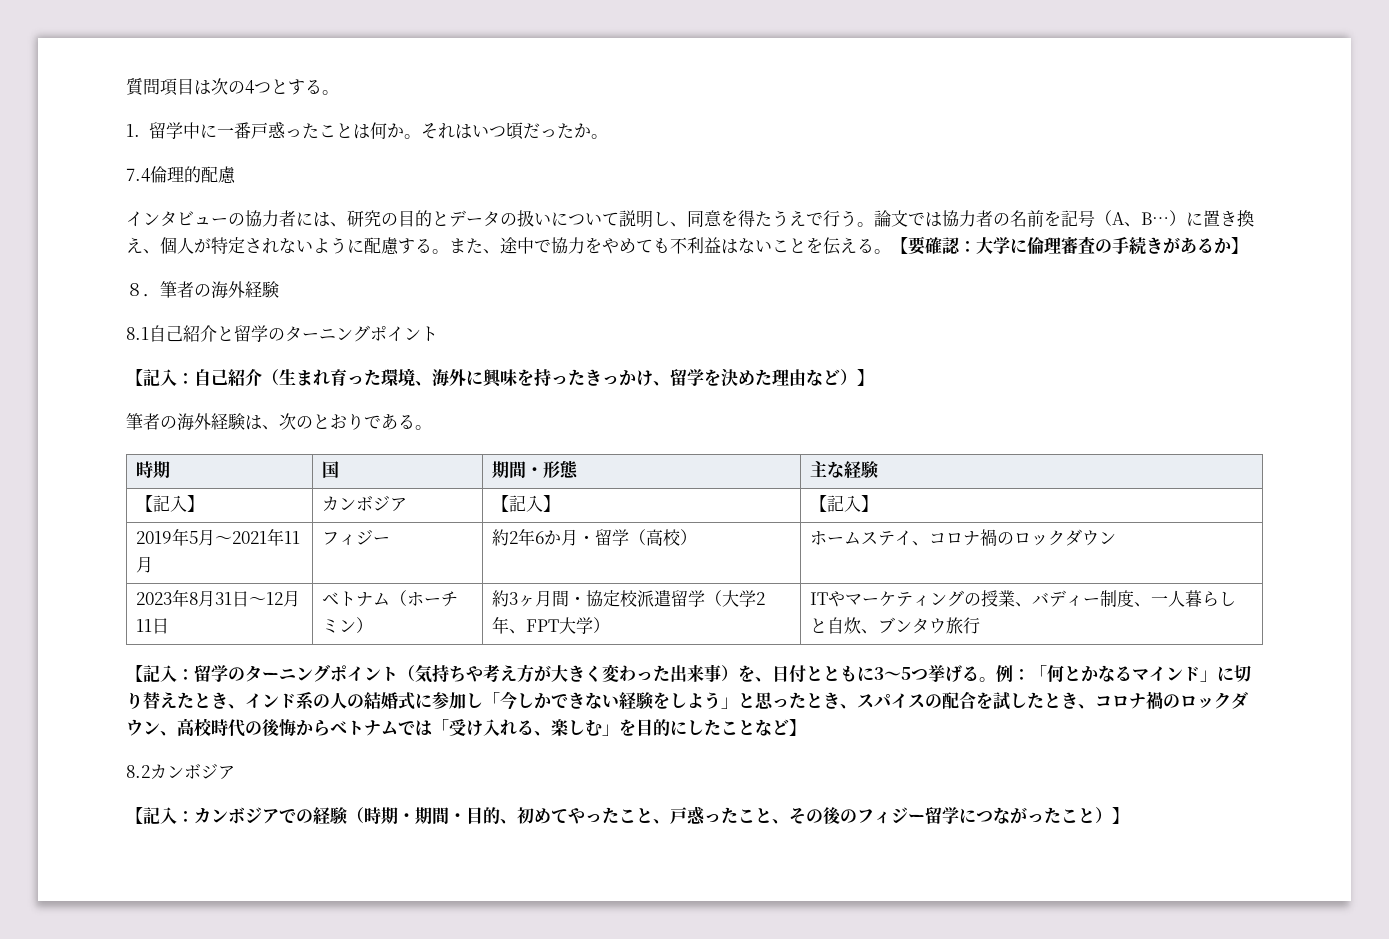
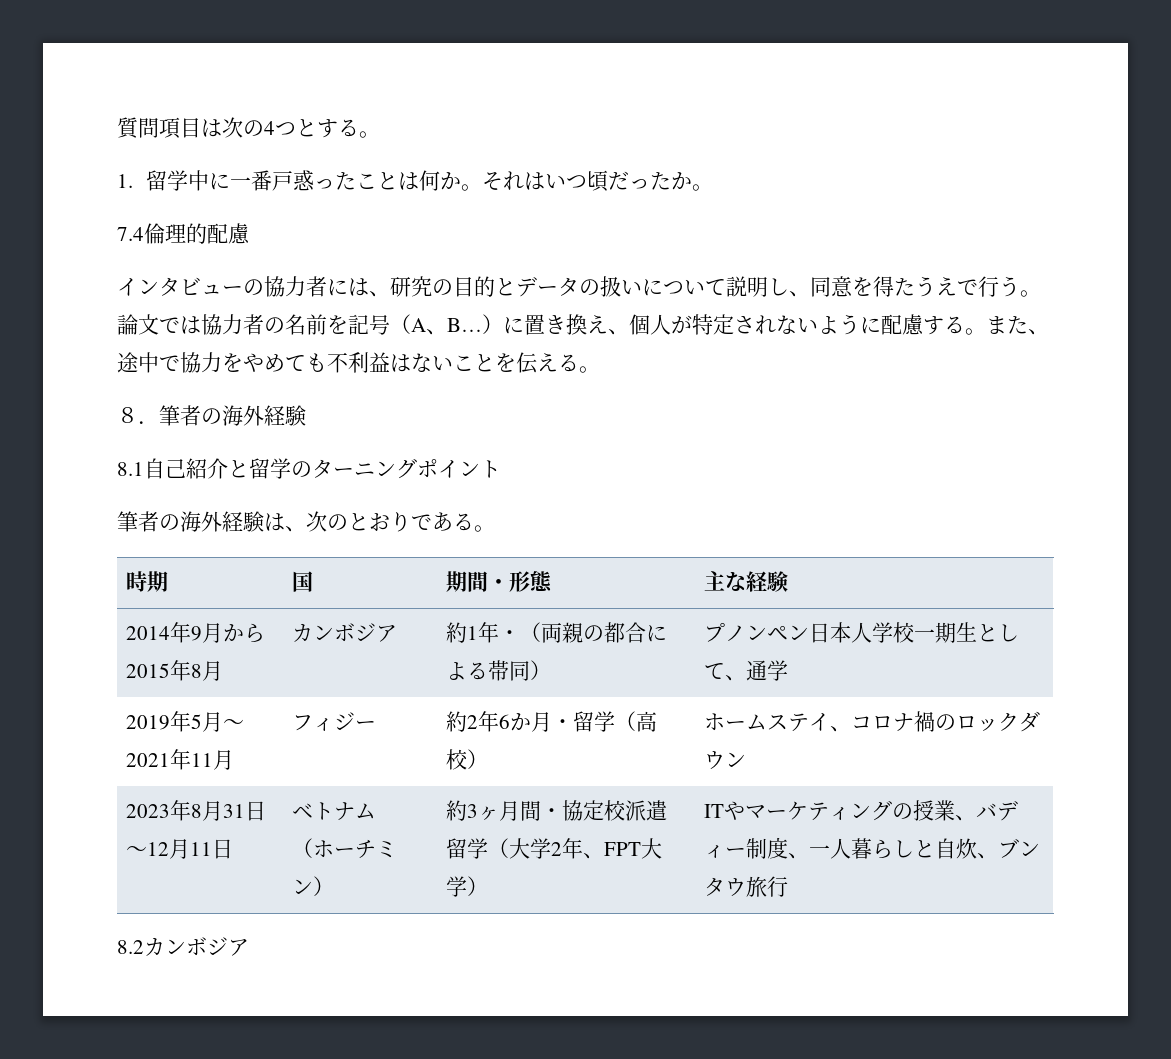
[891,236,1248,255] 【要確認：大学に倫理審査の手続きがあるか】 -> (600, 369) none
[126,368,874,388] // 【記入：自己紹介（生まれ育った環境、海外に興味を持ったきっかけ、留学を決めた理由など）】 -> (501, 469) none
[136,495,205,512] [322,495,408,512] [492,495,561,512] [810,495,879,512] 【記入】 | カンボジア | 【記入】 | 【記入】 -> [126,622,266,643] [126,660,224,681] [292,623,398,642] [446,622,668,643] [446,660,552,681] [704,622,1020,643] [704,660,789,681] 2014年9月から2015年8月 | カンボジア | 約1年・（両親の都合による帯同） | プノンペン日本人学校一期生として、通学
[126,664,1251,683] [126,691,1248,710] [126,718,806,737] [126,763,235,780] [126,806,1129,825] 【記入：留学のターニングポイント（気持ちや考え方が大きく変わった出来事）を、日付とともに3〜5つ挙げる。例：「何とかなるマインド」に切り替えたとき、インド系の人の結婚式に参加し「今しかできない経験をしよう」と思ったとき、スパイスの配合を試したとき、コロナ禍のロックダウン、高校時代の後悔からベトナムでは「受け入れる、楽しむ」を目的にしたことなど】 // 8.2カンボジア // 【記入：カンボジアでの経験（時期・期間・目的、初めてやったこと、戸惑ったこと、その後のフィジー留学につながったこと）】 -> [117,937,249,956] 8.2カンボジア

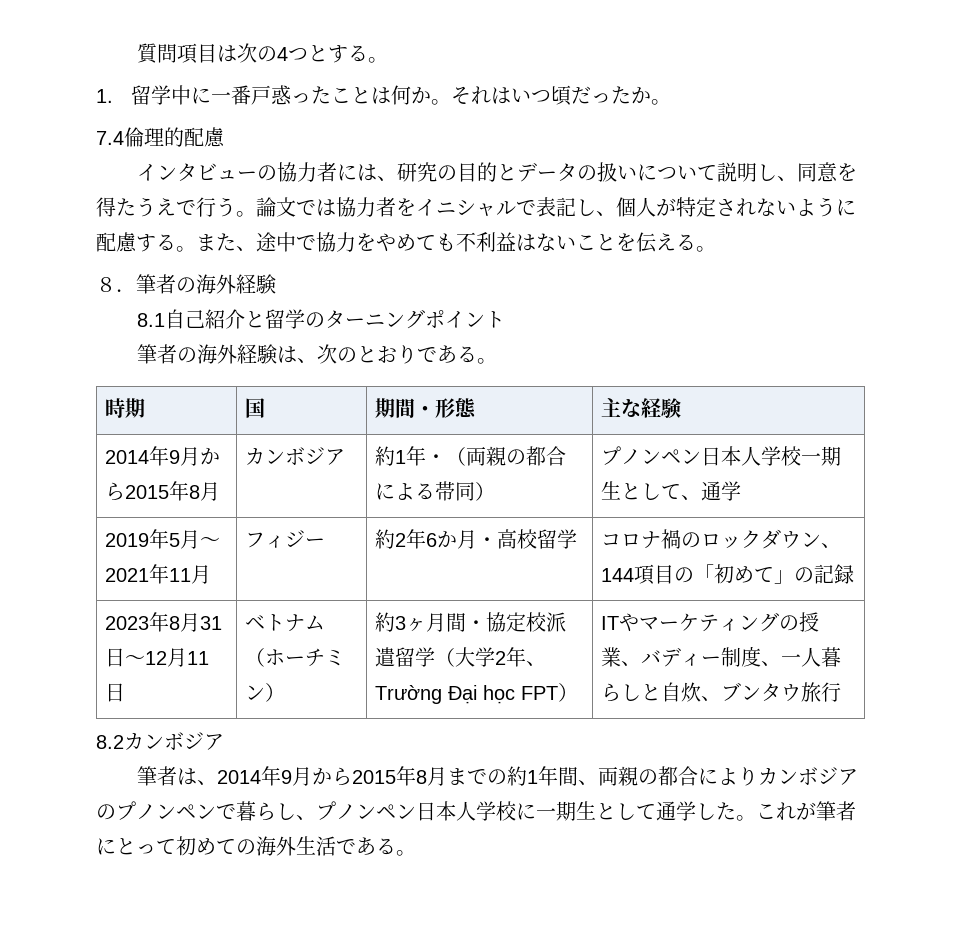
[264,314,608,335] の名前を記号（A、B…）に置き換え -> [396,197,596,217] をイニシャルで表記し
[573,711,658,732] [446,749,489,770] [704,713,852,732] 留学（高校） | ホームステイ、 -> [496,529,577,549] 高校留学 |
(747, 759) none -> [820,543,841,548] [600,564,854,585] 、144項目の「初めて」の記録
[604,838,663,859] [446,876,468,897] FPT大学 -> [374,685,558,704] Trường Đại học FPT
(249, 947) none -> [136,766,858,786] [96,801,856,821] [96,836,416,856] // 筆者は、2014年9月から2015年8月までの約1年間、両親の都合によりカンボジアのプノンペンで暮らし、プノンペン日本人学校に一期生として通学した。これが筆者にとって初めての海外生活である。

